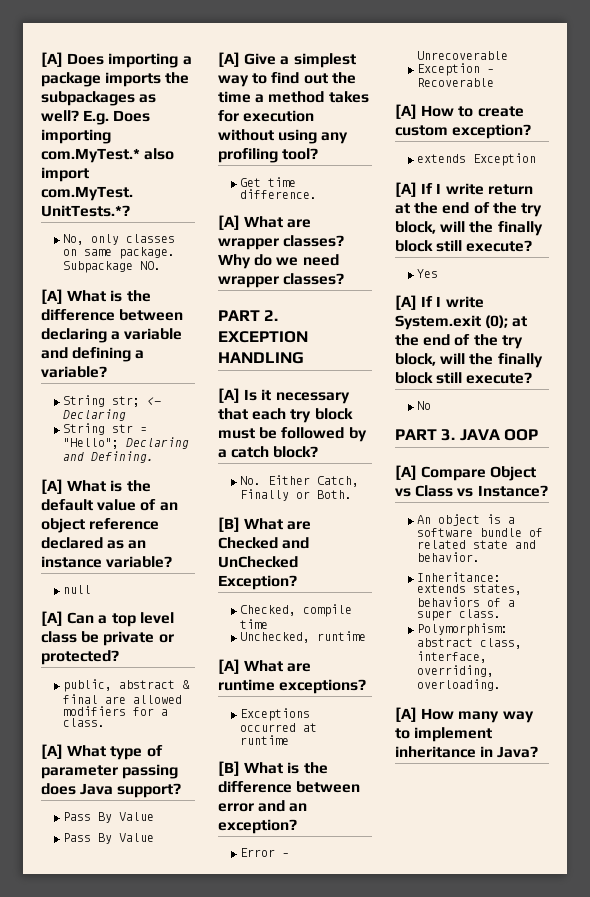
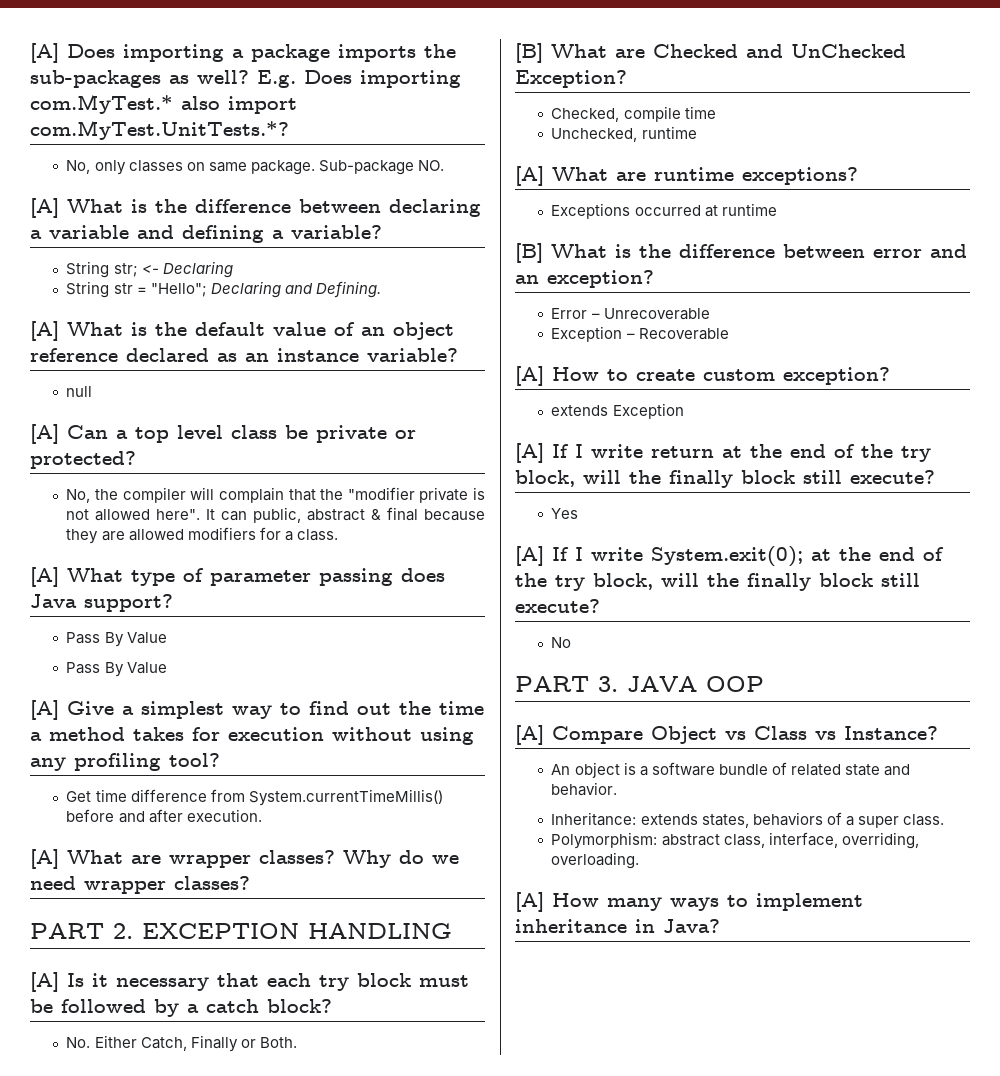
[41,91,135,106] subpackages -> [30,70,161,88] sub-packages
[63,261,134,273] Subpackage -> [318,160,414,175] Sub-package
(119, 657) none -> [66,487,485,503] [66,509,248,521] No, the compiler will complain that the "modifier private is not allowed here". It can
(99, 699) none -> [423,509,485,521] [66,529,99,544] because they
[240,189,318,199] difference. -> [130,789,443,806] [66,809,262,823] difference from System.currentTimeMillis() before and after execution.
[395,315,509,330] System.exit (0); -> [651,546,803,567] System.exit(0);
[502,711,534,723] way -> [670,897,719,911] ways

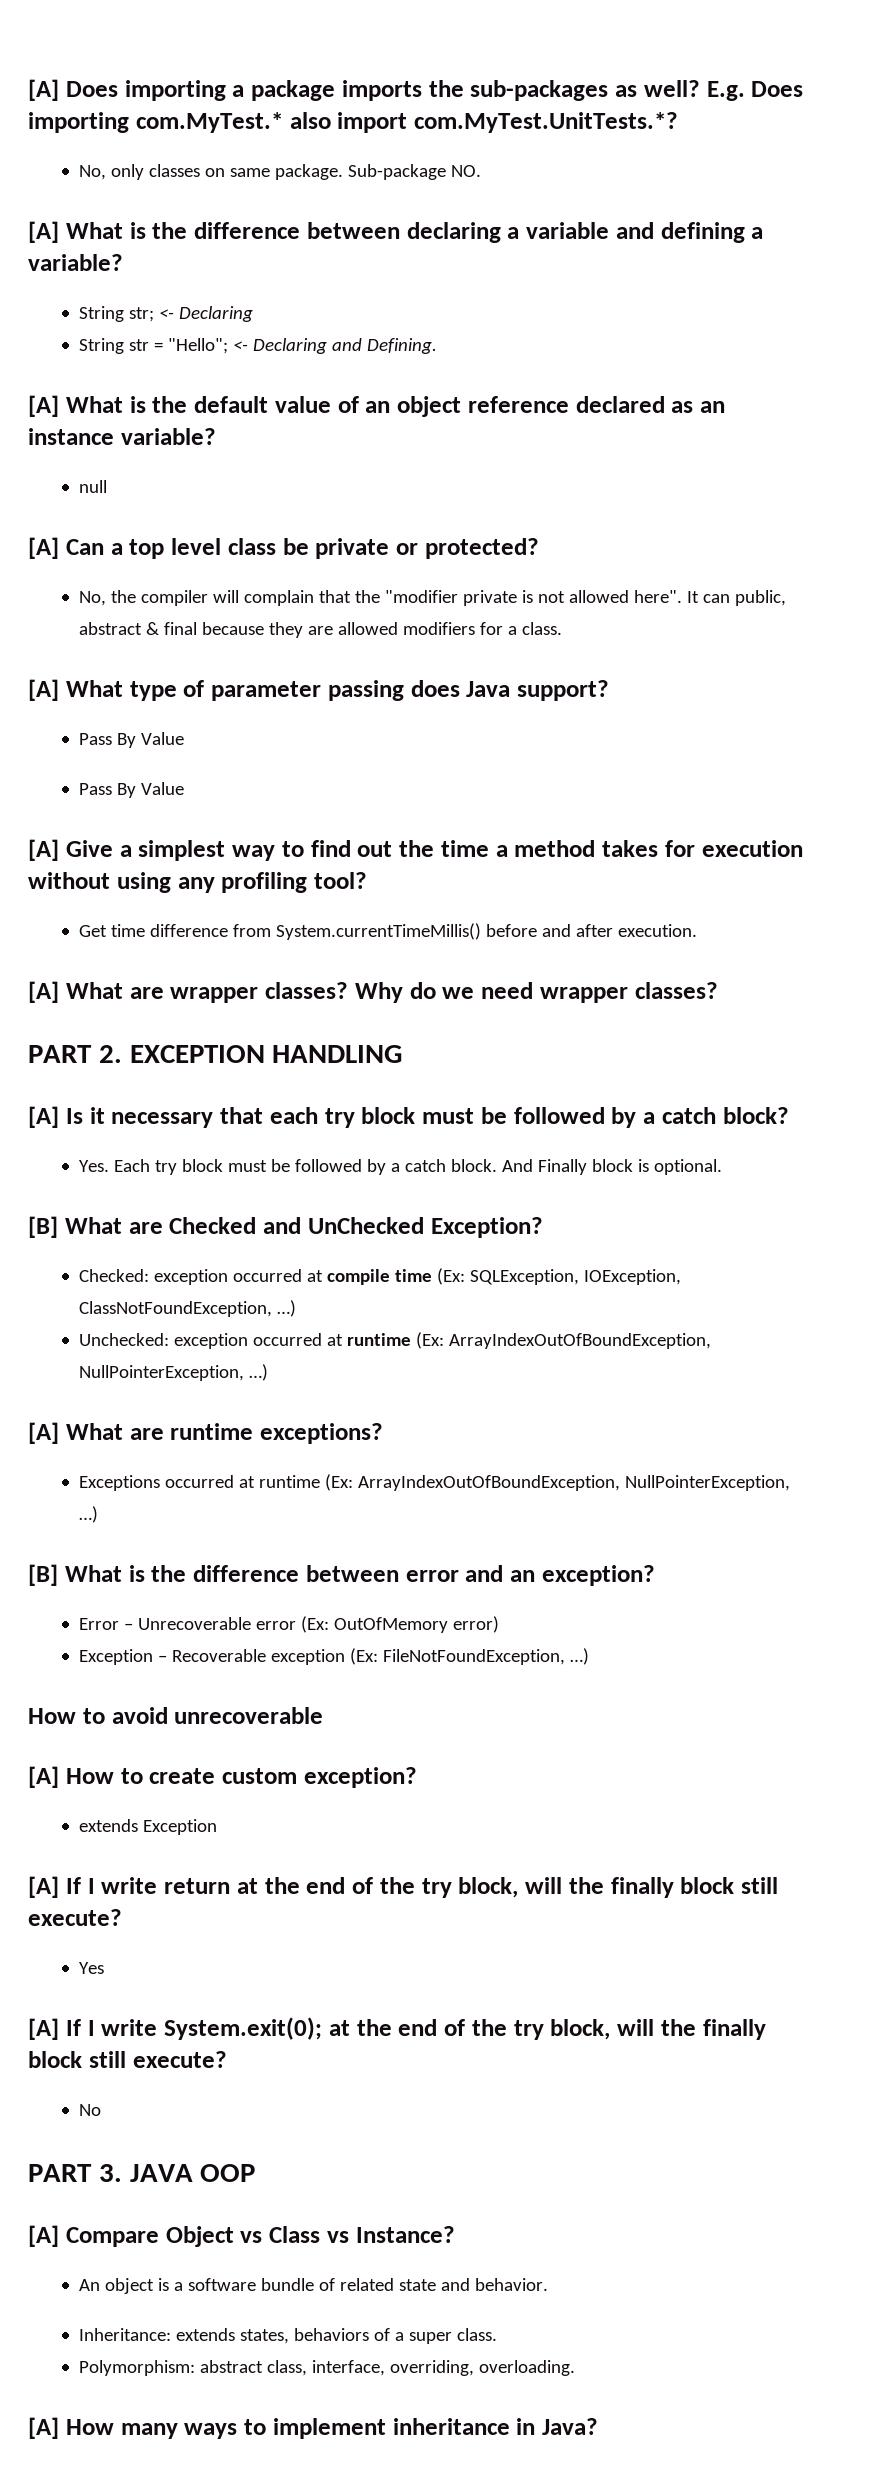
(207, 290) none -> [232,341,248,351] <-
[66,1035,297,1052] No. Either Catch, Finally or Both. -> [78,1159,722,1175] Yes. Each try block must be followed by a catch block. And Finally block is optional.
[551,106,716,122] [551,126,697,142] Checked, compile time // Unchecked, runtime -> [78,1268,681,1285] [78,1300,296,1317] [78,1332,711,1349] [78,1364,268,1381] Checked: exception occurred at compile time (Ex: SQLException, IOException, ClassNotFoundException, …) // Unchecked: exception occurred at runtime (Ex: ArrayIndexOutOfBoundException, NullPointerException, …)
(777, 209) none -> [324,1474,790,1491] [78,1506,98,1523] (Ex: ArrayIndexOutOfBoundException, NullPointerException, …)
(710, 314) none -> [255,1616,499,1633] error (Ex: OutOfMemory error)
(729, 334) none -> [270,1648,589,1665] [28,1707,324,1724] exception (Ex: FileNotFoundException, …) // How to avoid unrecoverable

